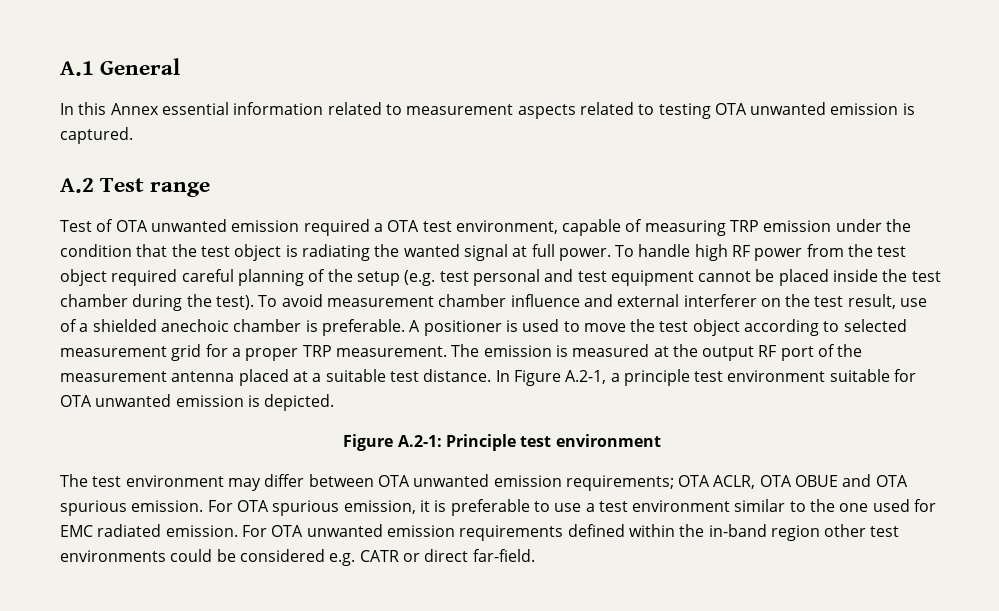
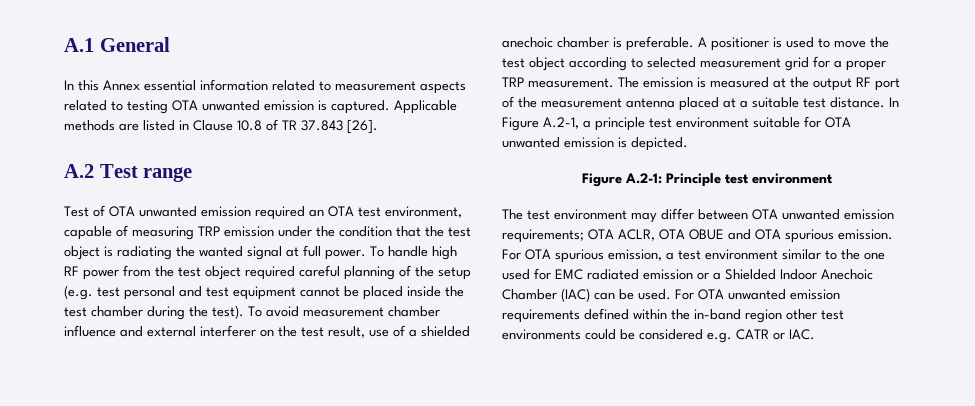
(133, 135) none -> [394,100,457,114] [64,119,378,134] Applicable methods are listed in Clause 10.8 of TR 37.843 [26].
[373,223,383,232] a -> [309,209,324,217] an
[419,499,582,516] it is preferable to use -> (662, 255) none
[165,525,238,537] emission. -> [643,269,873,280] [502,288,671,302] emission or a Shielded Indoor Anechoic Chamber (IAC) can be used.
[424,549,535,562] direct far-field. -> [789,329,815,340] IAC.

